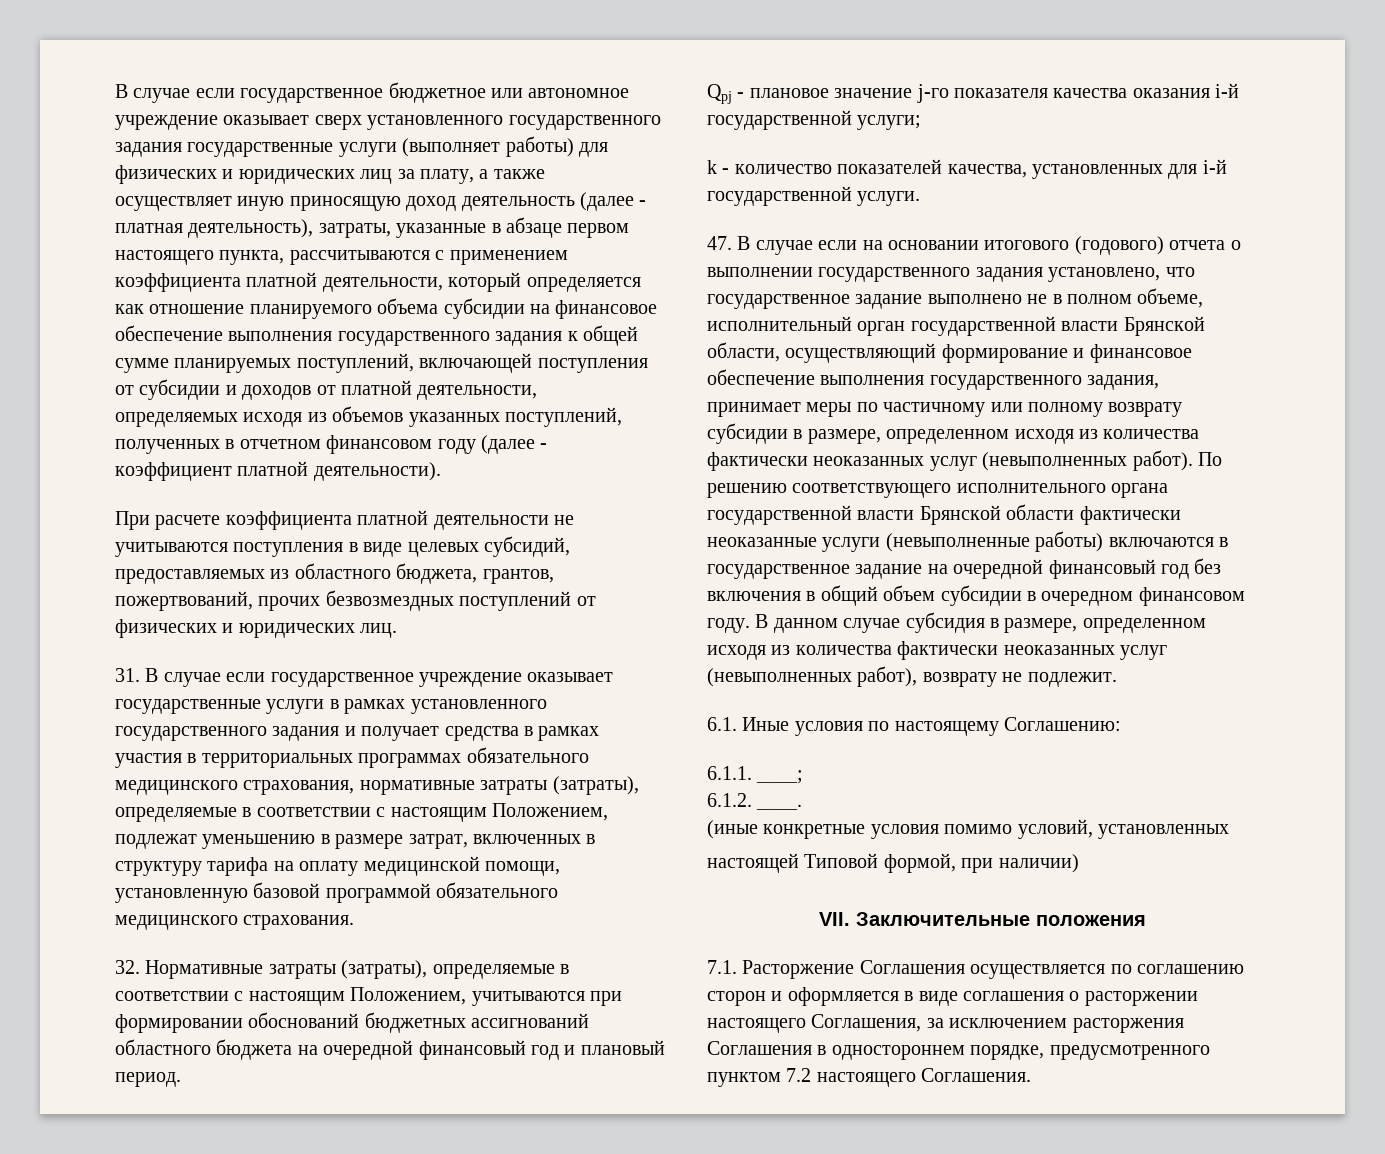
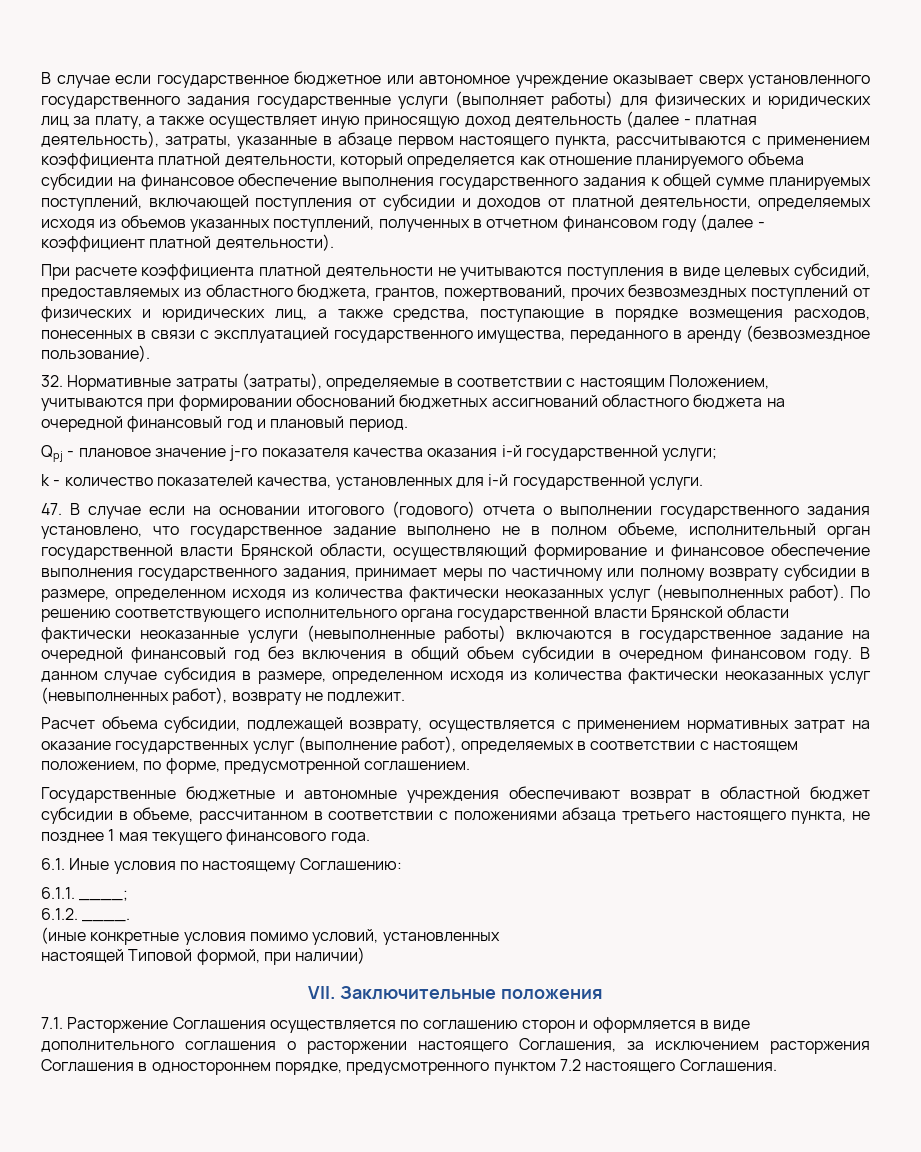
[360,623,398,638] [115,668,614,687] [115,699,547,714] [115,726,600,741] [115,747,589,768] [115,776,639,795] [115,803,608,822] [115,834,596,849] [115,856,560,876] [115,882,559,903] [115,915,355,930] лиц. // 31. В случае если государственное учреждение оказывает государственные услуги в рамках установленного государственного задания и получает средства в рамках участия в территориальных программах обязательного медицинского страхования, нормативные затраты (затраты), определяемые в соответствии с настоящим Положением, подлежат уменьшению в размере затрат, включенных в структуру тарифа на оплату медицинской помощи, установленную базовой программой обязательного медицинского страхования. -> [274,309,870,322] [41,325,870,343] [41,345,150,362] лиц, а также средства, поступающие в порядке возмещения расходов, понесенных в связи с эксплуатацией государственного имущества, переданного в аренду (безвозмездное пользование).
(1117, 679) none -> [41,716,871,733] [41,736,798,754] [41,758,471,774] [41,786,870,803] [41,807,870,824] [41,829,370,845] // Расчет объема субсидии, подлежащей возврату, осуществляется с применением нормативных затрат на оказание государственных услуг (выполнение работ), определяемых в соответствии с настоящем положением, по форме, предусмотренной соглашением. // Государственные бюджетные и автономные учреждения обеспечивают возврат в областной бюджет субсидии в объеме, рассчитанном в соответствии с положениями абзаца третьего настоящего пункта, не позднее 1 мая текущего финансового года.
(958, 998) none -> [41,1041,174,1052] дополнительного

